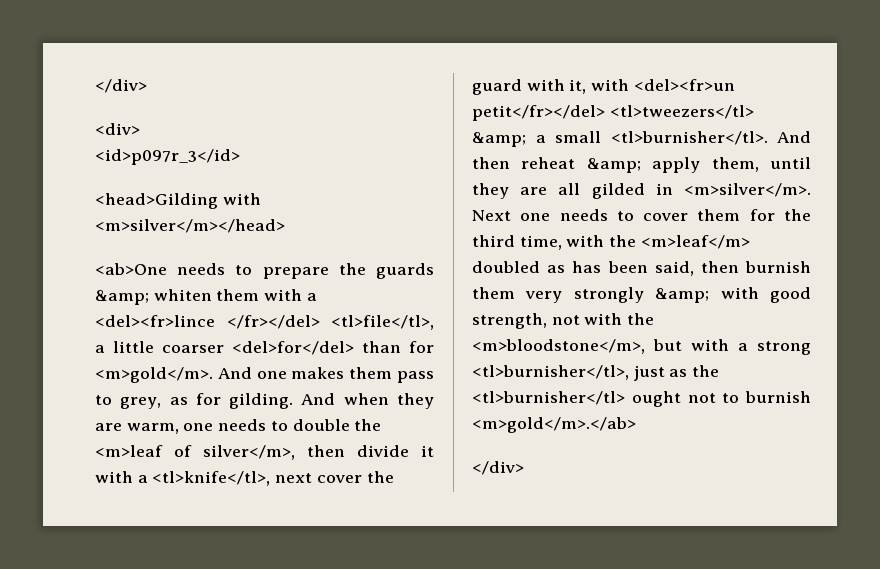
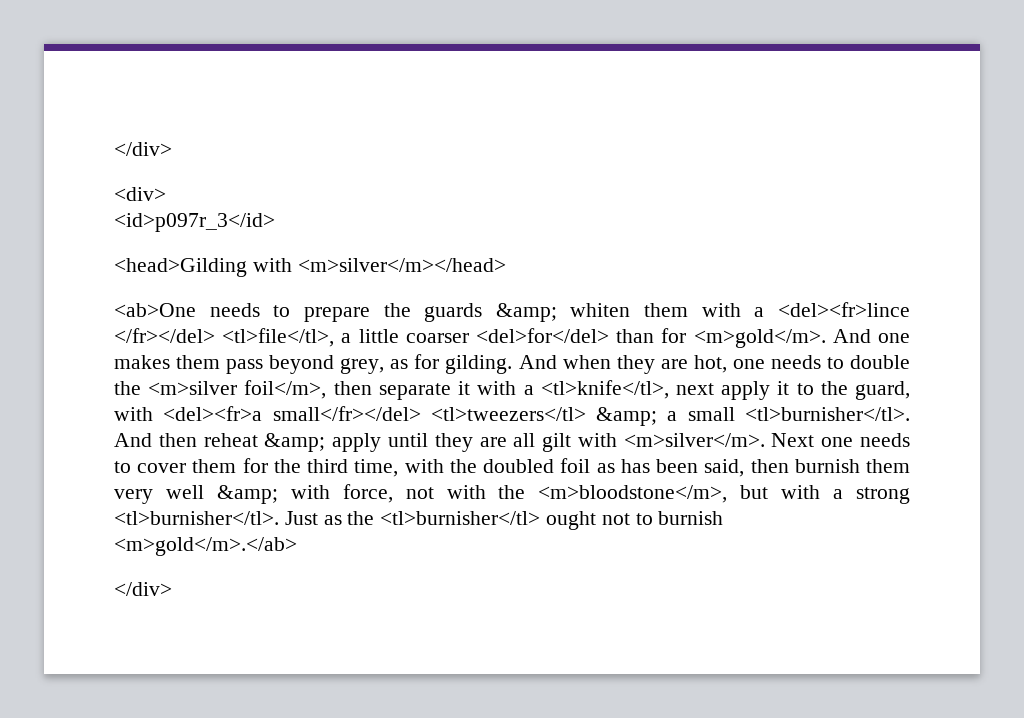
[95,395,112,405] to -> [269,355,335,374] beyond
[126,423,179,434] warm, -> [693,355,727,373] hot,
[95,445,409,460] <m>leaf of silver</m>, then divide -> [148,380,451,400] <m>silver foil</m>, then separate
[316,471,394,483] [472,79,735,95] [472,105,605,121] cover the guard with it, with <del><fr>un petit</fr></del> -> [721,381,910,400] [114,406,421,421] apply it to the guard, with <del><fr>a small</fr></del>
[711,157,759,172] them, -> (382, 442) none
[591,183,673,199] gilded in -> [542,433,617,452] gilt with
[640,235,750,249] [472,261,540,273] <m>leaf</m> doubled -> [483,458,591,473] doubled foil
[573,287,644,303] strongly -> [165,485,204,499] well
[770,287,811,303] [472,313,547,329] good strength, -> [342,484,393,503] force,
[472,365,665,381] <tl>burnisher</tl>, just -> [114,511,318,525] <tl>burnisher</tl>. Just

